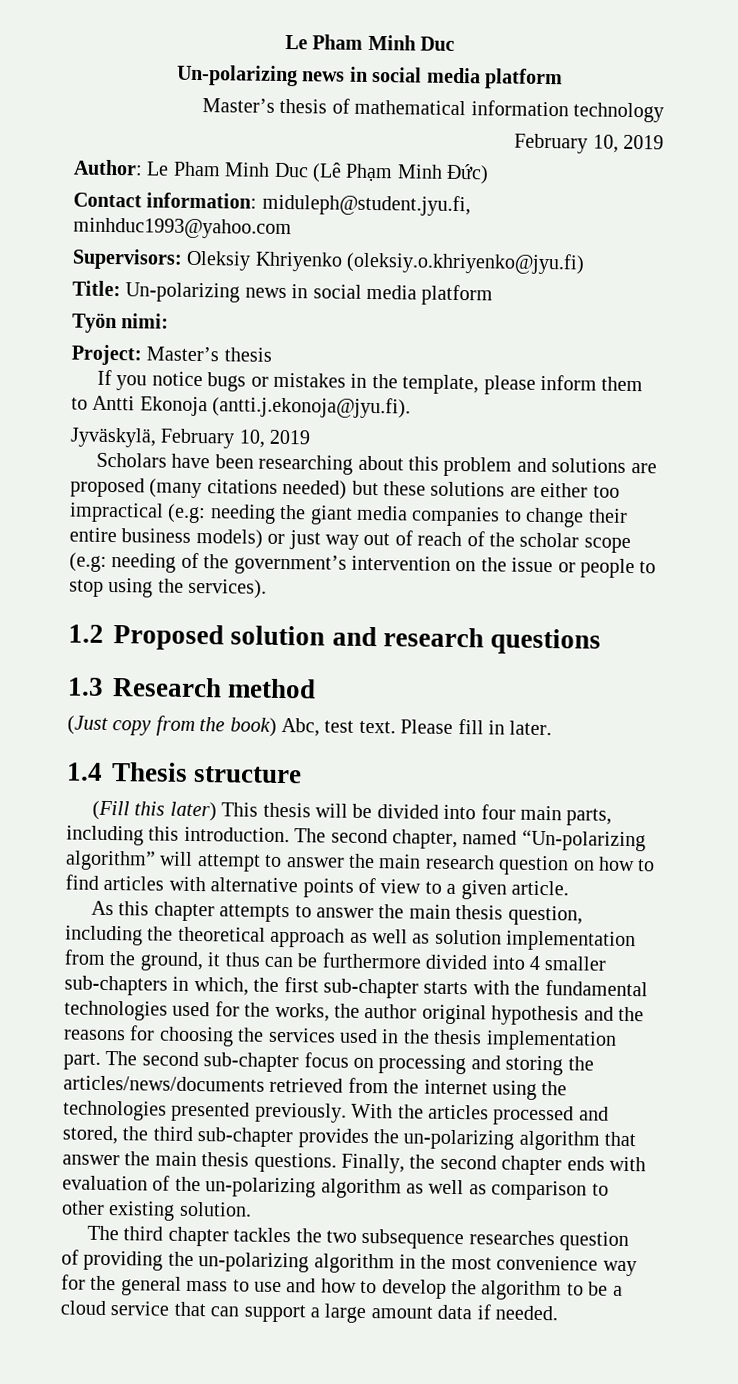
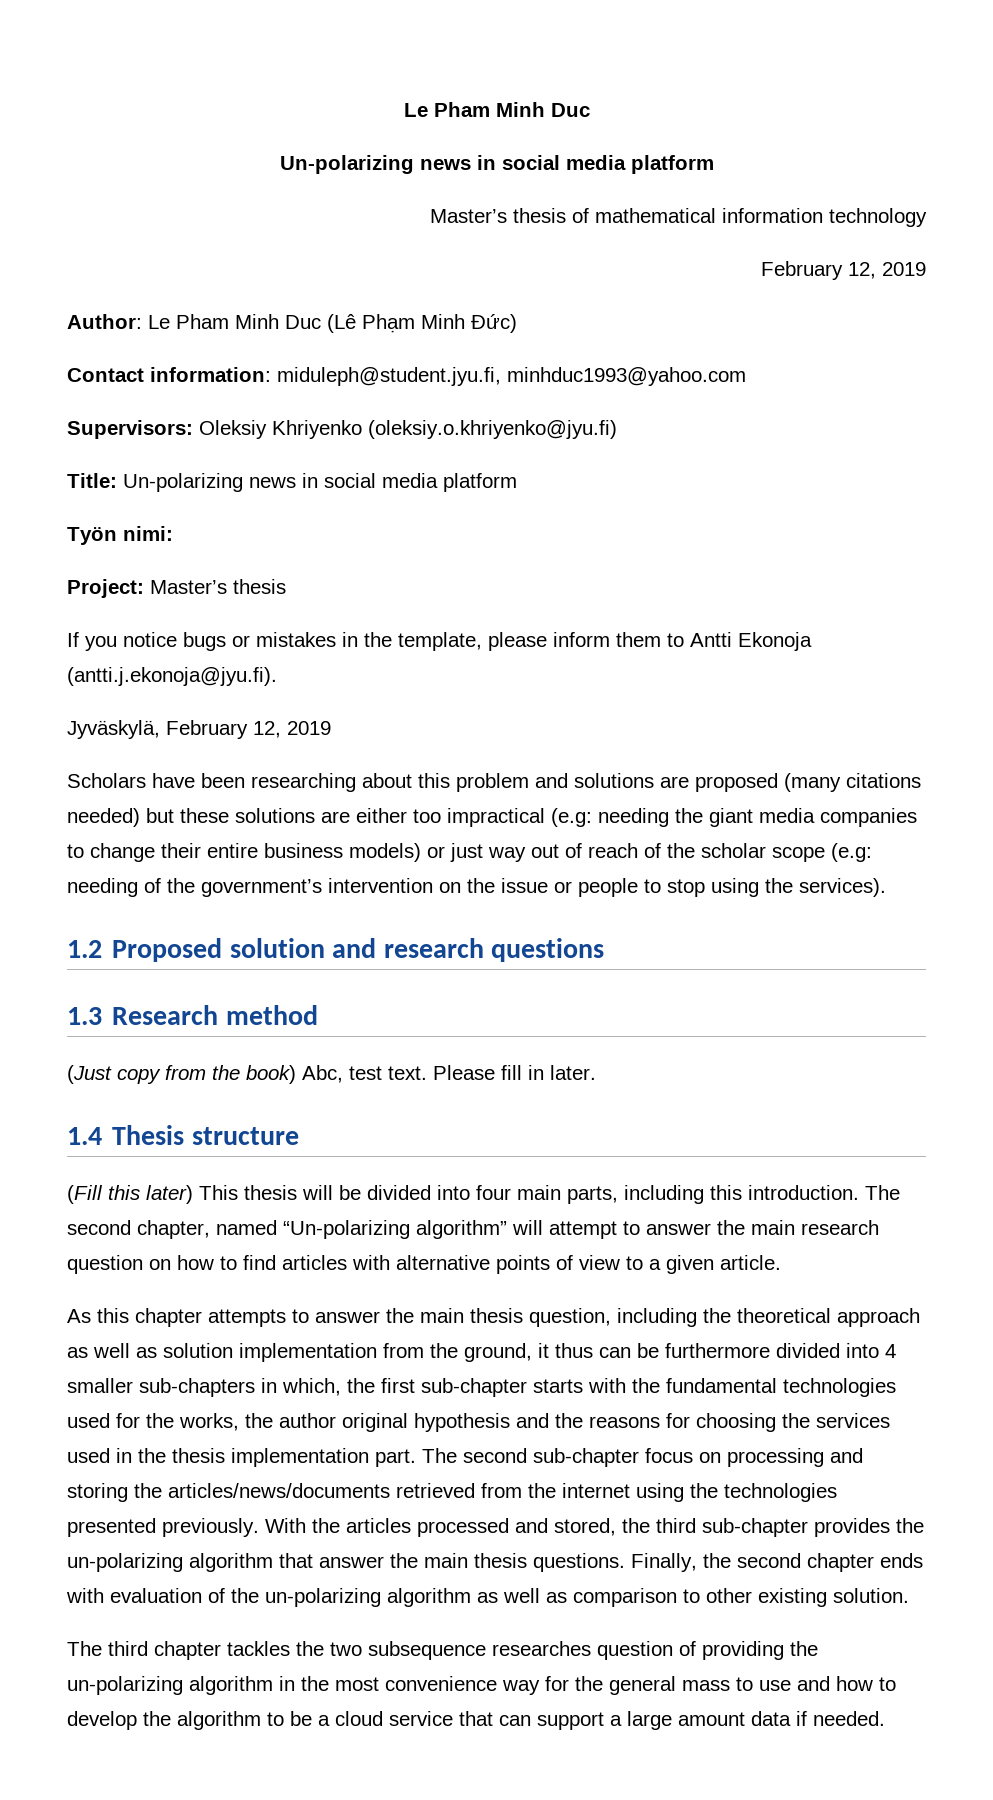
[592,134,619,153] 10, -> [848,262,876,279] 12,
[238,429,266,448] 10, -> [253,721,281,738] 12,

